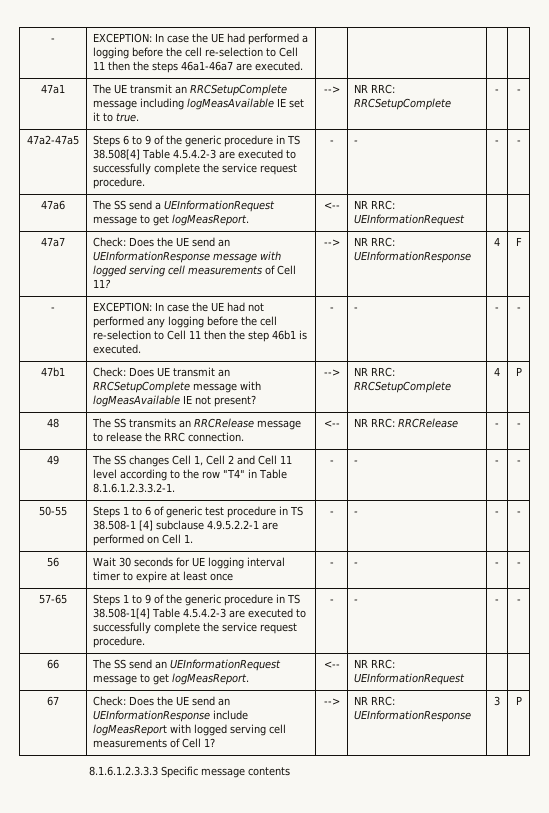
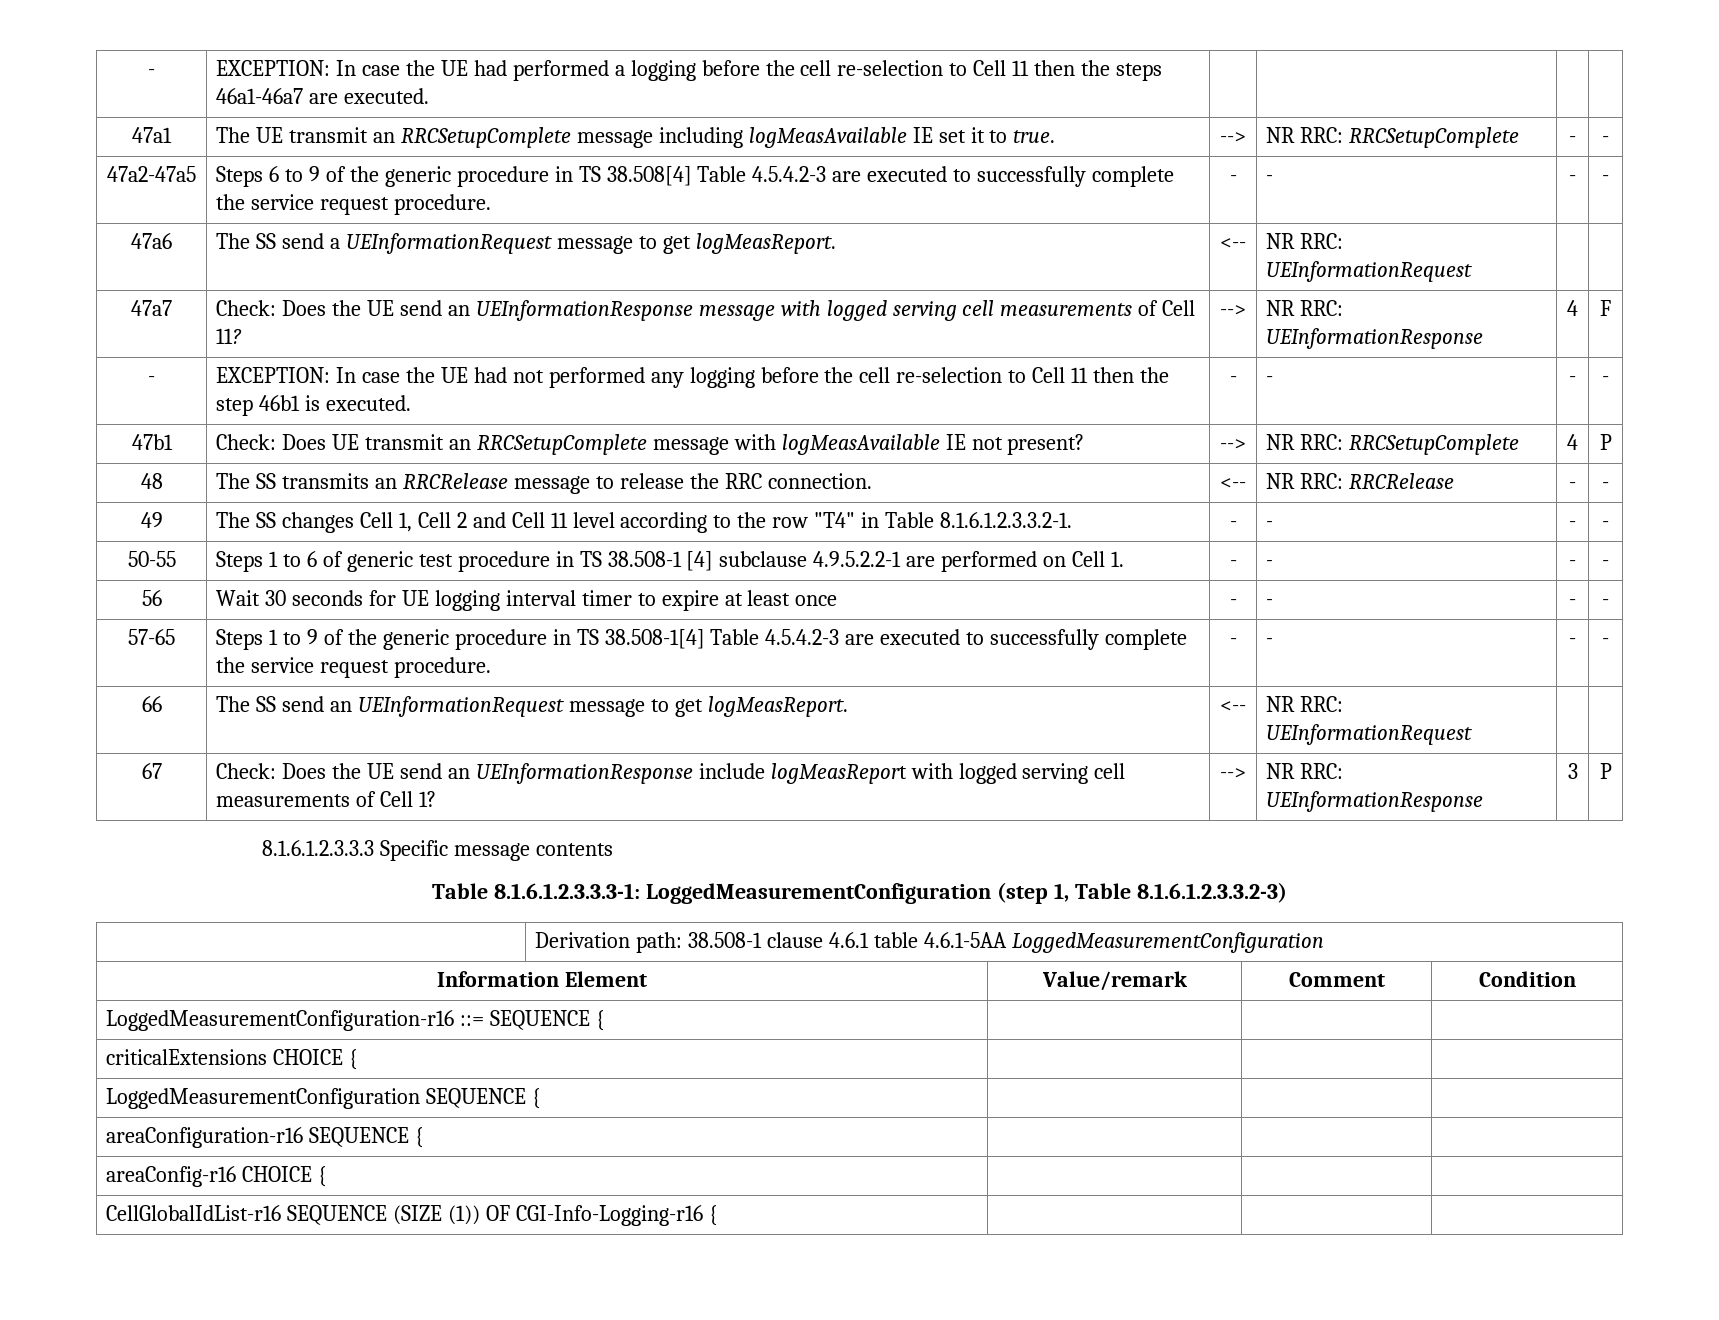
(291, 771) none -> [432,882,1287,904] [535,932,1324,953] [437,971,647,987] [1041,971,1188,991] [1288,972,1385,987] [1478,971,1576,987] [106,1010,605,1031] [106,1049,358,1070] [106,1088,541,1109] [106,1127,424,1148] [106,1166,327,1187] [106,1205,718,1226] // Table 8.1.6.1.2.3.3.3-1: LoggedMeasurementConfiguration (step 1, Table 8.1.6.1.2.3.3.2-3) // | Derivation path: 38.508-1 clause 4.6.1 table 4.6.1-5AA LoggedMeasurementConfiguration // Information Element | Value/remark | Comment | Condition // LoggedMeasurementConfiguration-r16 ::= SEQUENCE { | | | // criticalExtensions CHOICE { | | | // LoggedMeasurementConfiguration SEQUENCE { | | | // areaConfiguration-r16 SEQUENCE { | | | // areaConfig-r16 CHOICE { | | | // CellGlobalIdList-r16 SEQUENCE (SIZE (1)) OF CGI-Info-Logging-r16 { | | |

